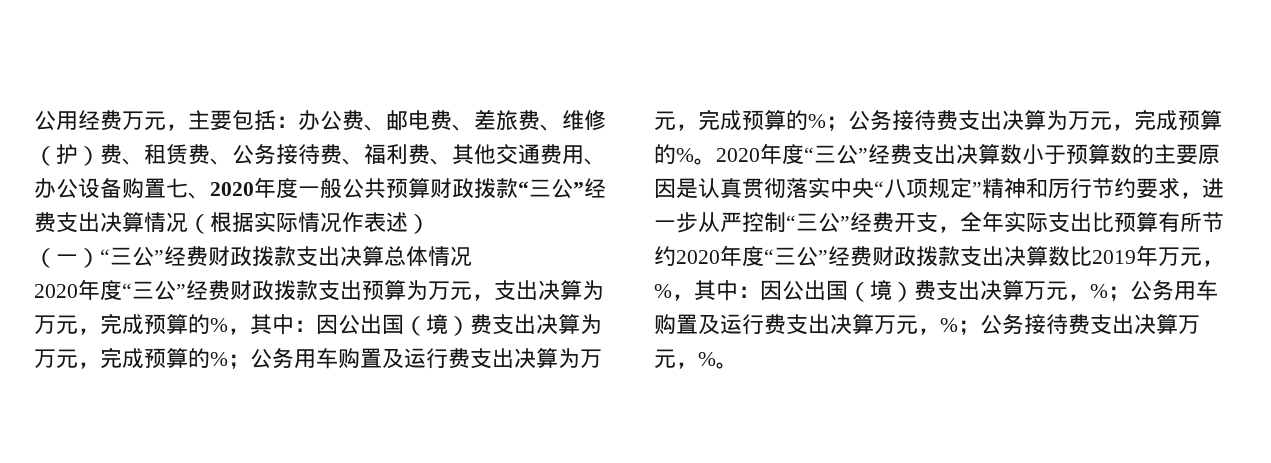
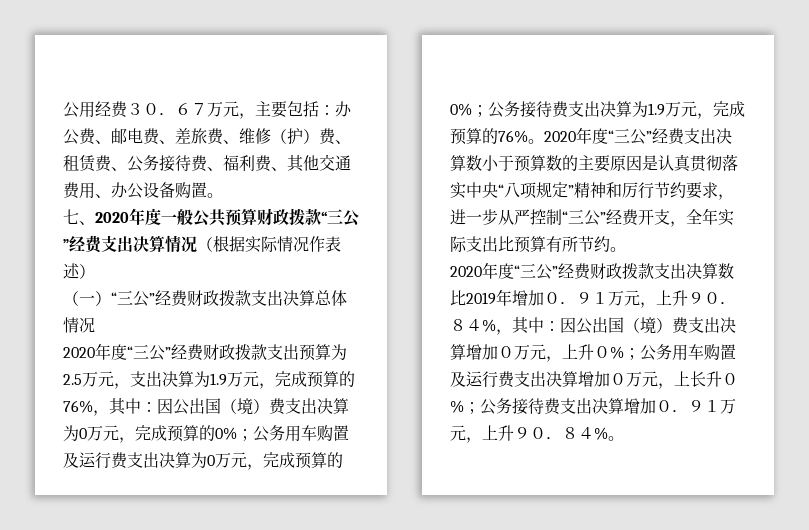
(122, 120) none -> [127,103,207,116] ３０．６７
(166, 188) none -> [207,193,223,198] 。 //
(428, 290) none -> [63,374,82,385] 2.5
[34,313,228,335] 万元，完成预算的% -> [210,371,355,389] [63,400,93,413] 1.9万元，完成预算的76%
[34,347,228,369] 万元，完成预算的% -> [79,425,237,443] 0万元，完成预算的0%
[580,349,602,368] [654,109,826,131] 万元，完成预算的% -> [207,452,343,470] [450,103,472,116] 0万元，完成预算的0%
[1068,109,1222,131] [654,144,694,164] 万元，完成预算的% -> [648,101,745,119] [450,128,528,145] 1.9万元，完成预算的76%
(676, 256) none -> [610,247,626,252] 。 //
[1158,247,1224,267] [654,280,1218,302] [654,314,1200,335] [654,349,698,369] 万元，%，其中：因公出国（境）费支出决算万元，%；公务用车购置及运行费支出决算万元，%；公务接待费支出决算万元， -> [512,290,736,308] [450,317,736,335] [450,344,736,362] [450,371,738,389] [450,398,736,415] [450,425,594,443] 增加０．９１万元，上升９０．８４%，其中：因公出国（境）费支出决算增加０万元，上升０%；公务用车购置及运行费支出决算增加０万元，上长升０%；公务接待费支出决算增加０．９１万元，上升９０．８４

